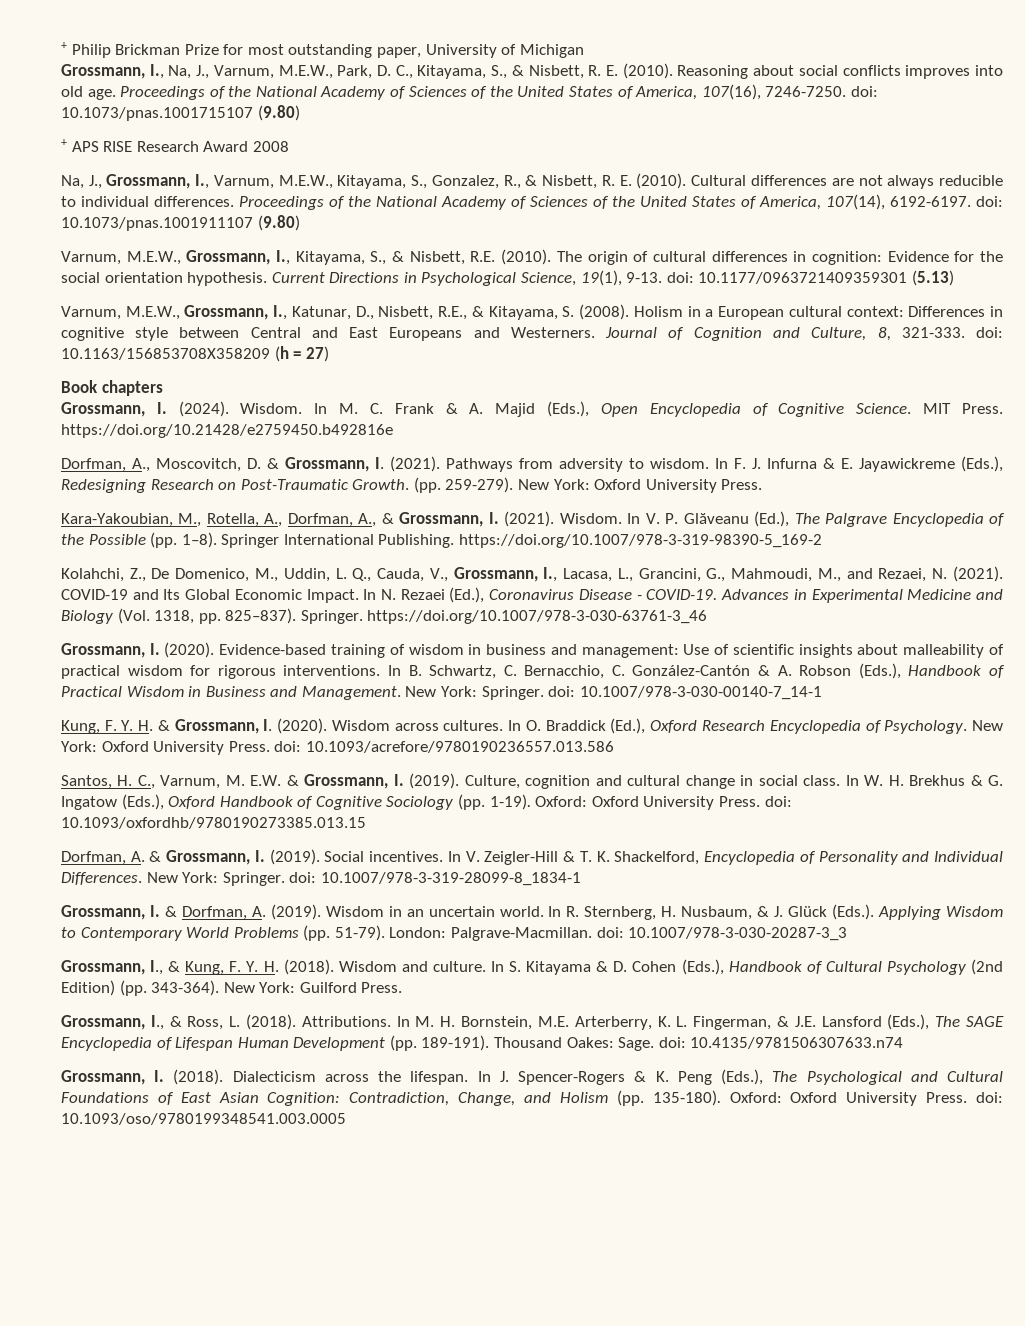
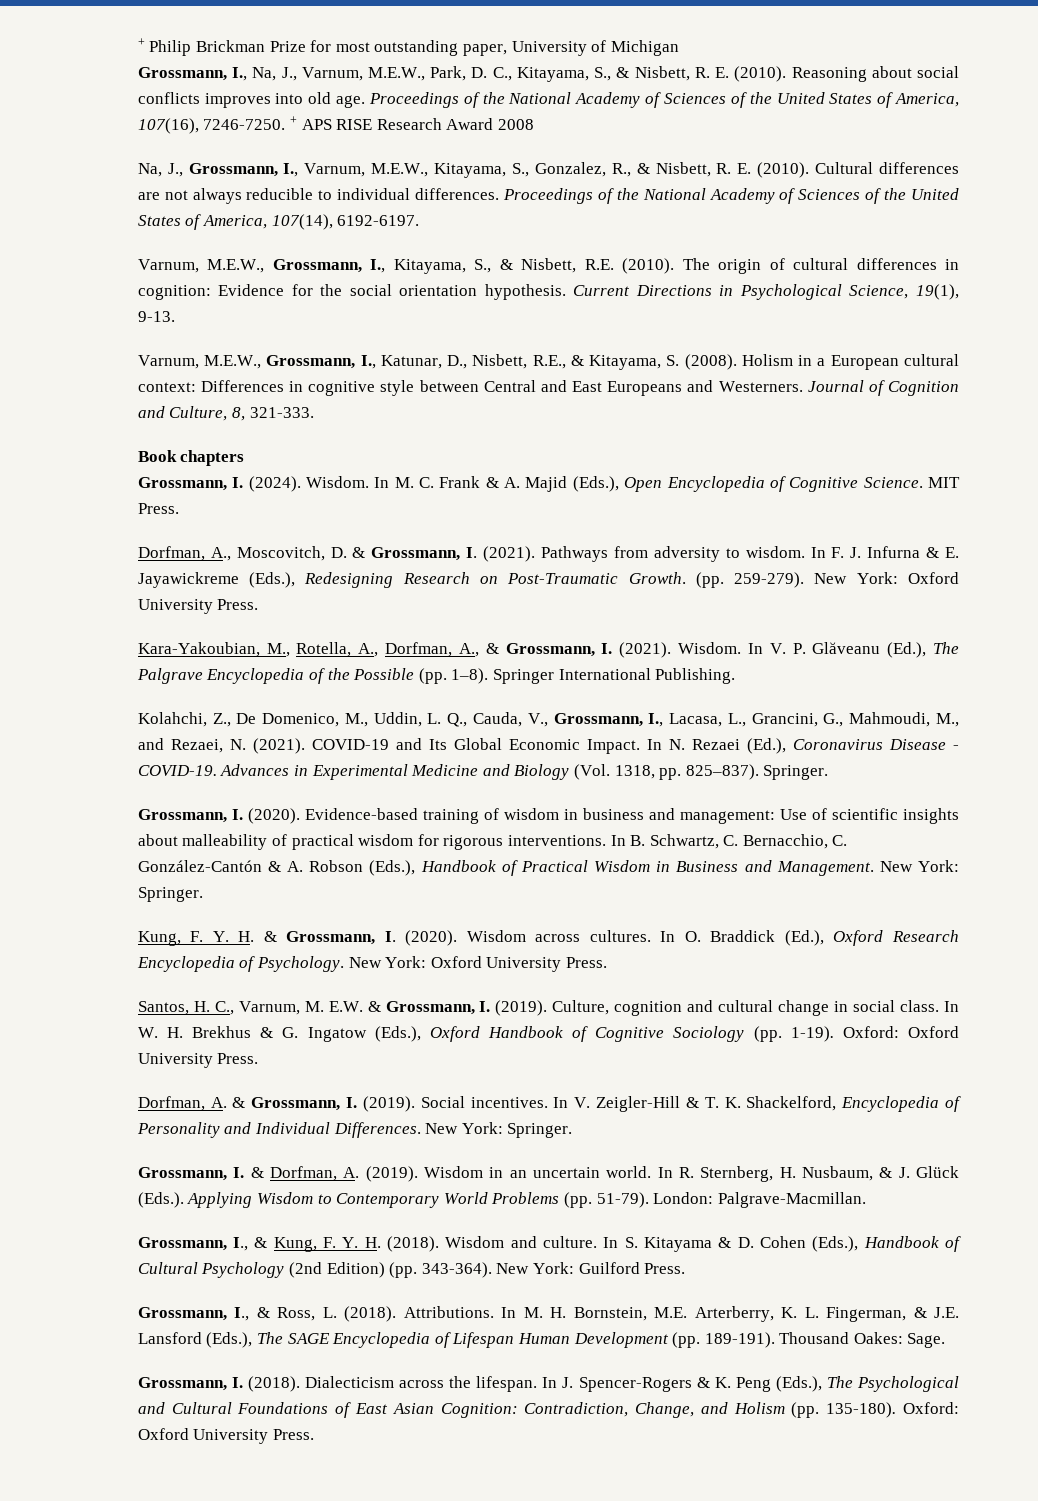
[850,86,878,97] [60,105,300,121] doi: 10.1073/pnas.1001715107 (9.80) // -> (286, 124) none
[976,196,1004,207] [60,215,300,231] doi: 10.1073/pnas.1001911107 (9.80) -> (420, 220) none
[666,270,955,286] doi: 10.1177/0963721409359301 (5.13) -> (175, 316) none
[976,327,1003,338] [60,346,329,362] doi: 10.1163/156853708X358209 (h = 27) -> (314, 412) none
[60,424,393,438] https://doi.org/10.21428/e2759450.b492816e -> (179, 508) none
[459,534,823,548] https://doi.org/10.1007/978-3-319-98390-5_169-2 -> (736, 676) none
[367,610,708,624] https://doi.org/10.1007/978-3-030-63761-3_46 -> (829, 772) none
[548,686,822,700] doi: 10.1007/978-3-030-00140-7_14-1 -> (203, 894) none
[274,741,614,753] doi: 10.1093/acrefore/9780190236557.013.586 -> (607, 962) none
[764,796,792,807] [60,817,366,829] doi: 10.1093/oxfordhb/9780190273385.013.15 -> (259, 1058) none
[289,872,581,886] doi: 10.1007/978-3-319-28099-8_1834-1 -> (573, 1130) none
[596,927,848,941] doi: 10.1007/978-3-030-20287-3_3 -> (866, 1200) none
[658,1037,904,1049] doi: 10.4135/9781506307633.n74 -> (946, 1340) none
[975,1092,1003,1103] [60,1113,346,1125] doi: 10.1093/oso/9780199348541.003.0005 -> (314, 1434) none

